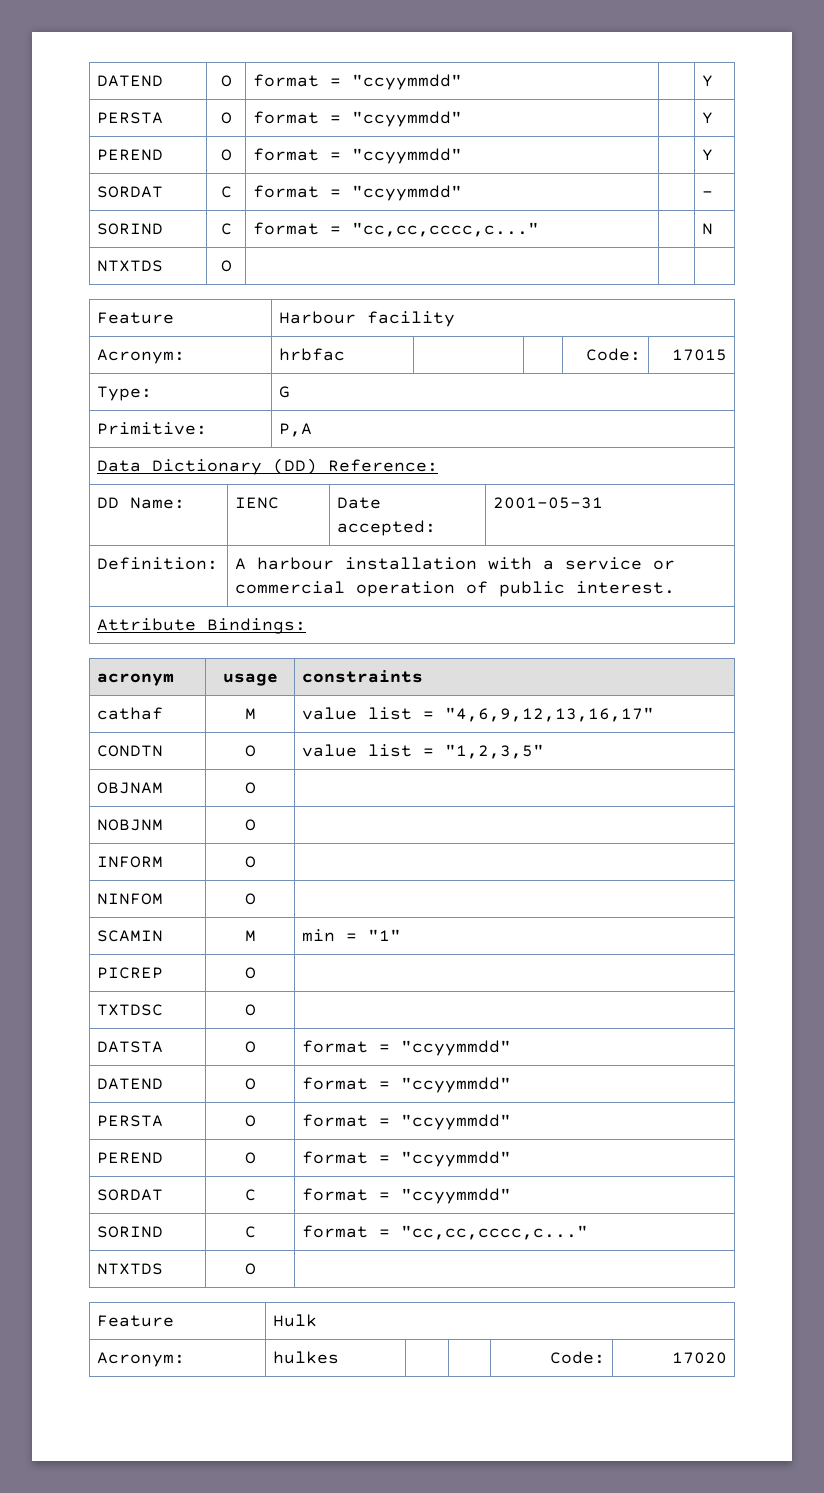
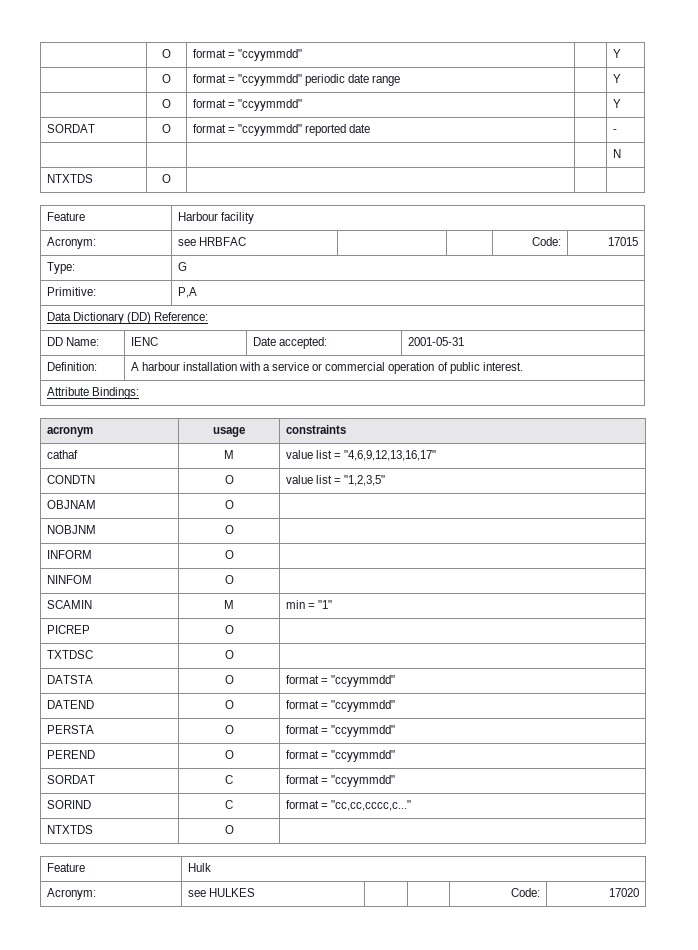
[97,75,164,87] [220,75,232,87] [253,74,463,90] [702,75,714,87] [97,112,164,124] [220,112,232,124] [253,111,463,127] [702,112,714,124] [97,149,164,161] DATEND | O | format = "ccyymmdd" | | Y // PERSTA | O | format = "ccyymmdd" | | Y // PEREND -> [162,49,171,58] [192,49,302,61] [612,49,621,58] [162,74,171,83] [192,74,401,86] [612,74,621,83] | O | format = "ccyymmdd" | | Y // | O | format = "ccyymmdd" periodic date range | | Y //
[220,186,232,198] [253,185,463,201] C | format = "ccyymmdd" -> [162,124,171,133] [192,124,371,136] O | format = "ccyymmdd" reported date
[97,223,164,235] [220,223,232,235] [253,222,540,237] SORIND | C | format = "cc,cc,cccc,c..." -> (617, 131) | |
[279,348,346,361] hrbfac -> [177,237,246,246] see HRBFAC
[273,1351,340,1364] hulkes -> [187,888,255,897] see HULKES

